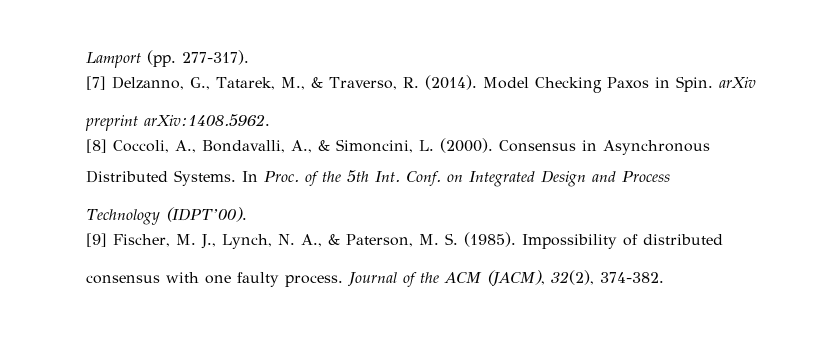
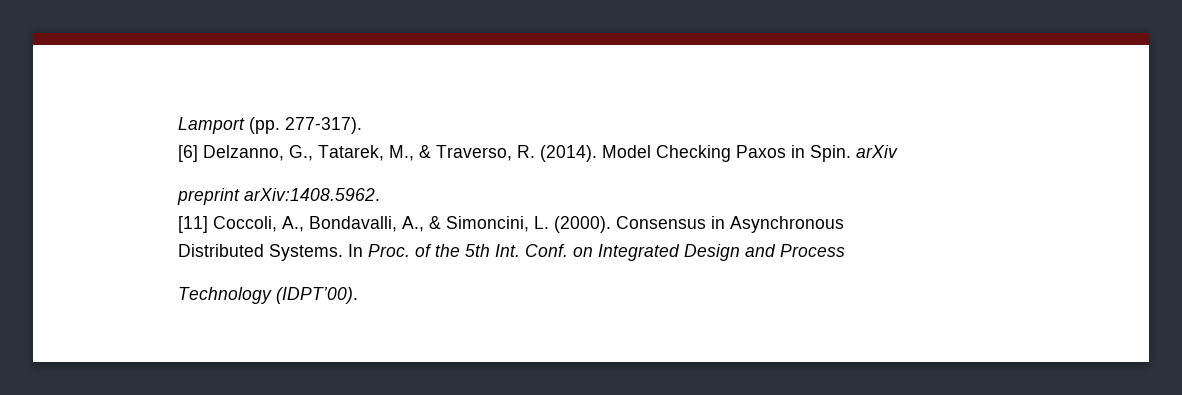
[85,76,106,90] [7] -> [178,145,199,162] [6]
[85,139,107,153] [8] -> [178,216,209,233] [11]
[85,232,723,249] [85,270,664,287] // [9] Fischer, M. J., Lynch, N. A., & Paterson, M. S. (1985). Impossibility of distributed // consensus with one faulty process. Journal of the ACM (JACM), 32(2), 374-382. -> (359, 295) none

